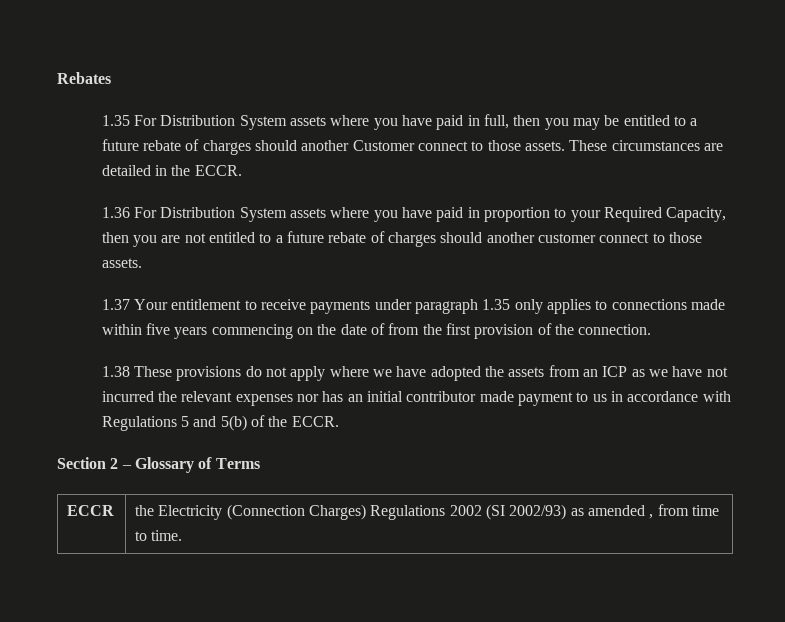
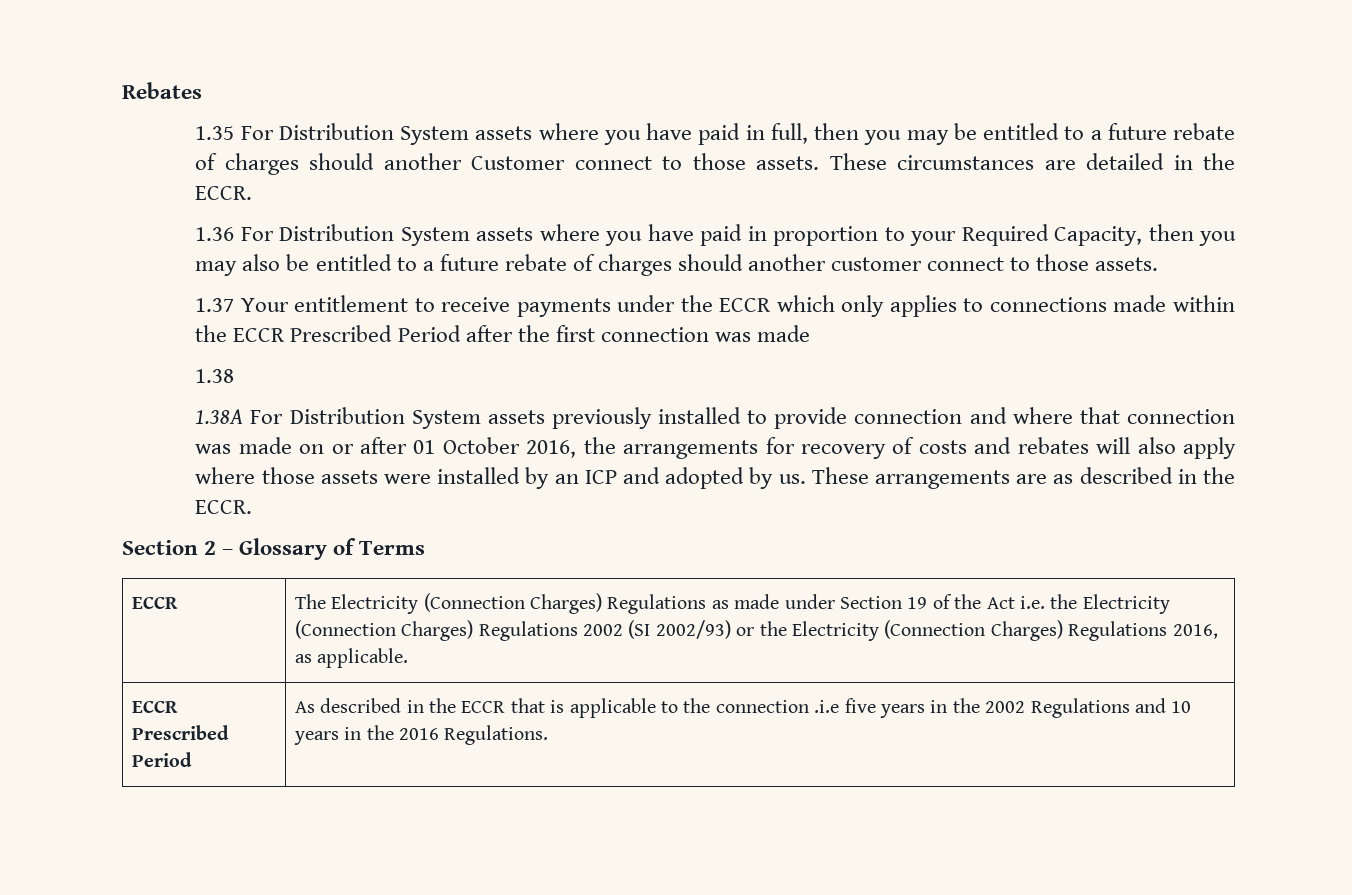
[161,233,206,243] are not -> [195,254,310,276] may also be
[415,299,511,314] paragraph 1.35 -> [680,295,835,312] the ECCR which
[146,323,652,339] [101,365,728,381] [101,391,731,406] [101,415,266,431] five years commencing on the date of from the first provision of the connection. // 1.38 These provisions do not apply where we have adopted the assets from an ICP as we have not incurred the relevant expenses nor has an initial contributor made payment to us in accordance with Regulations 5 and 5(b) of -> [195,325,810,342] [195,369,235,383] [195,407,1235,429] [195,437,1237,459] [195,467,1197,489] the ECCR Prescribed Period after the first connection was made // 1.38 // 1.38A For Distribution System assets previously installed to provide connection and where that connection was made on or after 01 October 2016, the arrangements for recovery of costs and rebates will also apply where those assets were installed by an ICP and adopted by us. These arrangements are as described in
(115, 510) none -> [294,593,1046,614] The Electricity (Connection Charges) Regulations as made under Section 19 of the Act i.e.
[570,504,720,519] [135,530,183,541] as amended , from time to time. -> [736,620,1218,641] [294,648,409,668] [131,700,178,713] [131,725,229,740] [131,752,192,767] [294,698,1192,718] [293,725,549,745] or the Electricity (Connection Charges) Regulations 2016, as applicable. // ECCR Prescribed Period | As described in the ECCR that is applicable to the connection .i.e five years in the 2002 Regulations and 10 years in the 2016 Regulations.

